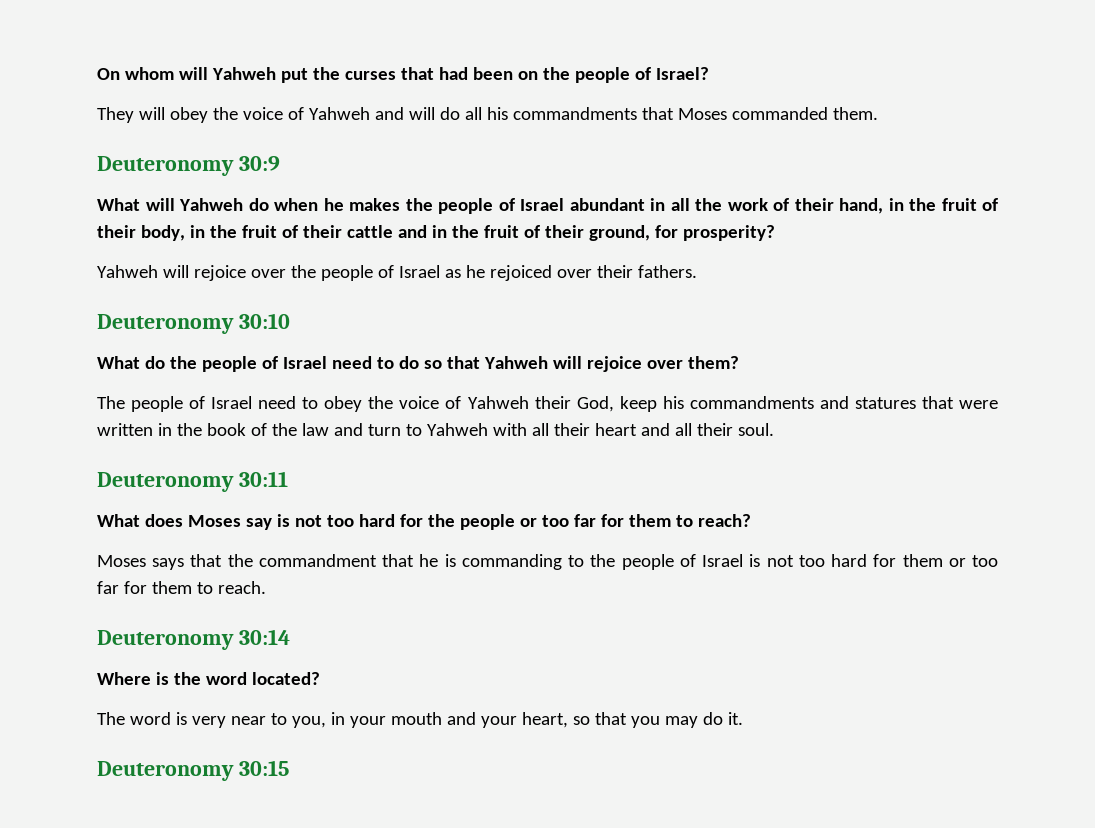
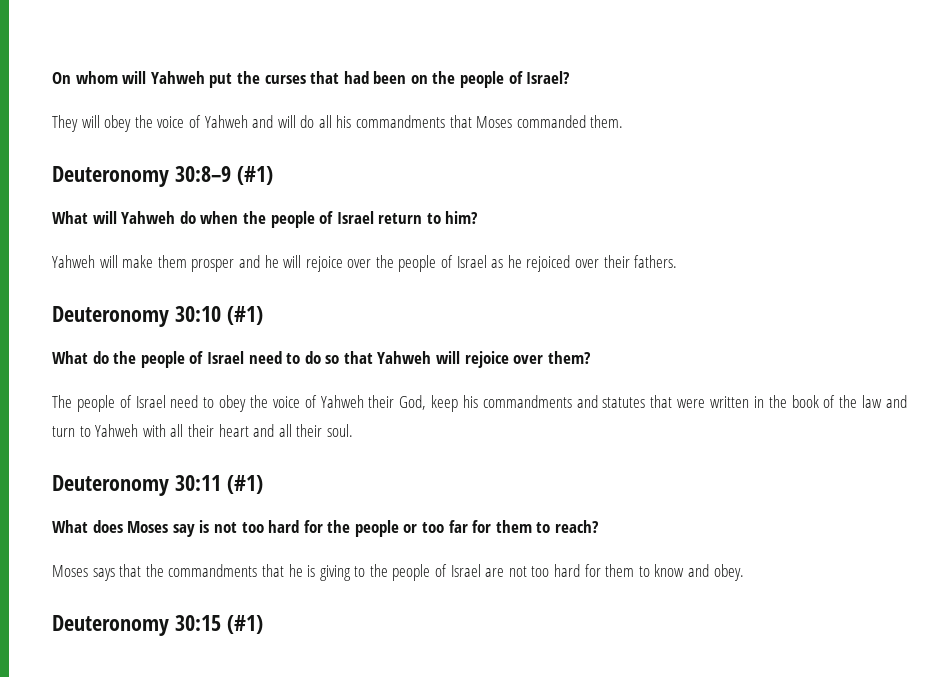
[238,156,280,171] 30:9 -> [174,166,273,185] 30:8–9 (#1)
[323,198,998,214] [97,225,775,241] [97,265,158,278] he makes the people of Israel abundant in all the work of their hand, in the fruit of their body, in the fruit of their cattle and in the fruit of their ground, for prosperity? // Yahweh -> [242,211,479,228] [52,255,279,272] the people of Israel return to him? // Yahweh will make them prosper and he
(290, 321) none -> [226,306,263,325] (#1)
[854,397,916,409] statures -> [602,397,646,408] statutes
(288, 479) none -> [226,475,263,494] (#1)
[258,554,377,567] commandment -> [168,564,258,577] commandments
[461,554,562,570] commanding -> [319,565,351,581] giving
[749,554,761,567] is -> [485,568,505,577] are
[948,555,998,567] [97,581,266,594] [97,629,290,650] [97,672,320,685] [97,712,743,728] or too far for them to reach. // Deuteronomy 30:14 // Where is the word located? // The word is very near to you, in your mouth and your heart, so that you may do it. -> [638,564,744,581] to know and obey.
(289, 768) none -> [226,615,263,634] (#1)

